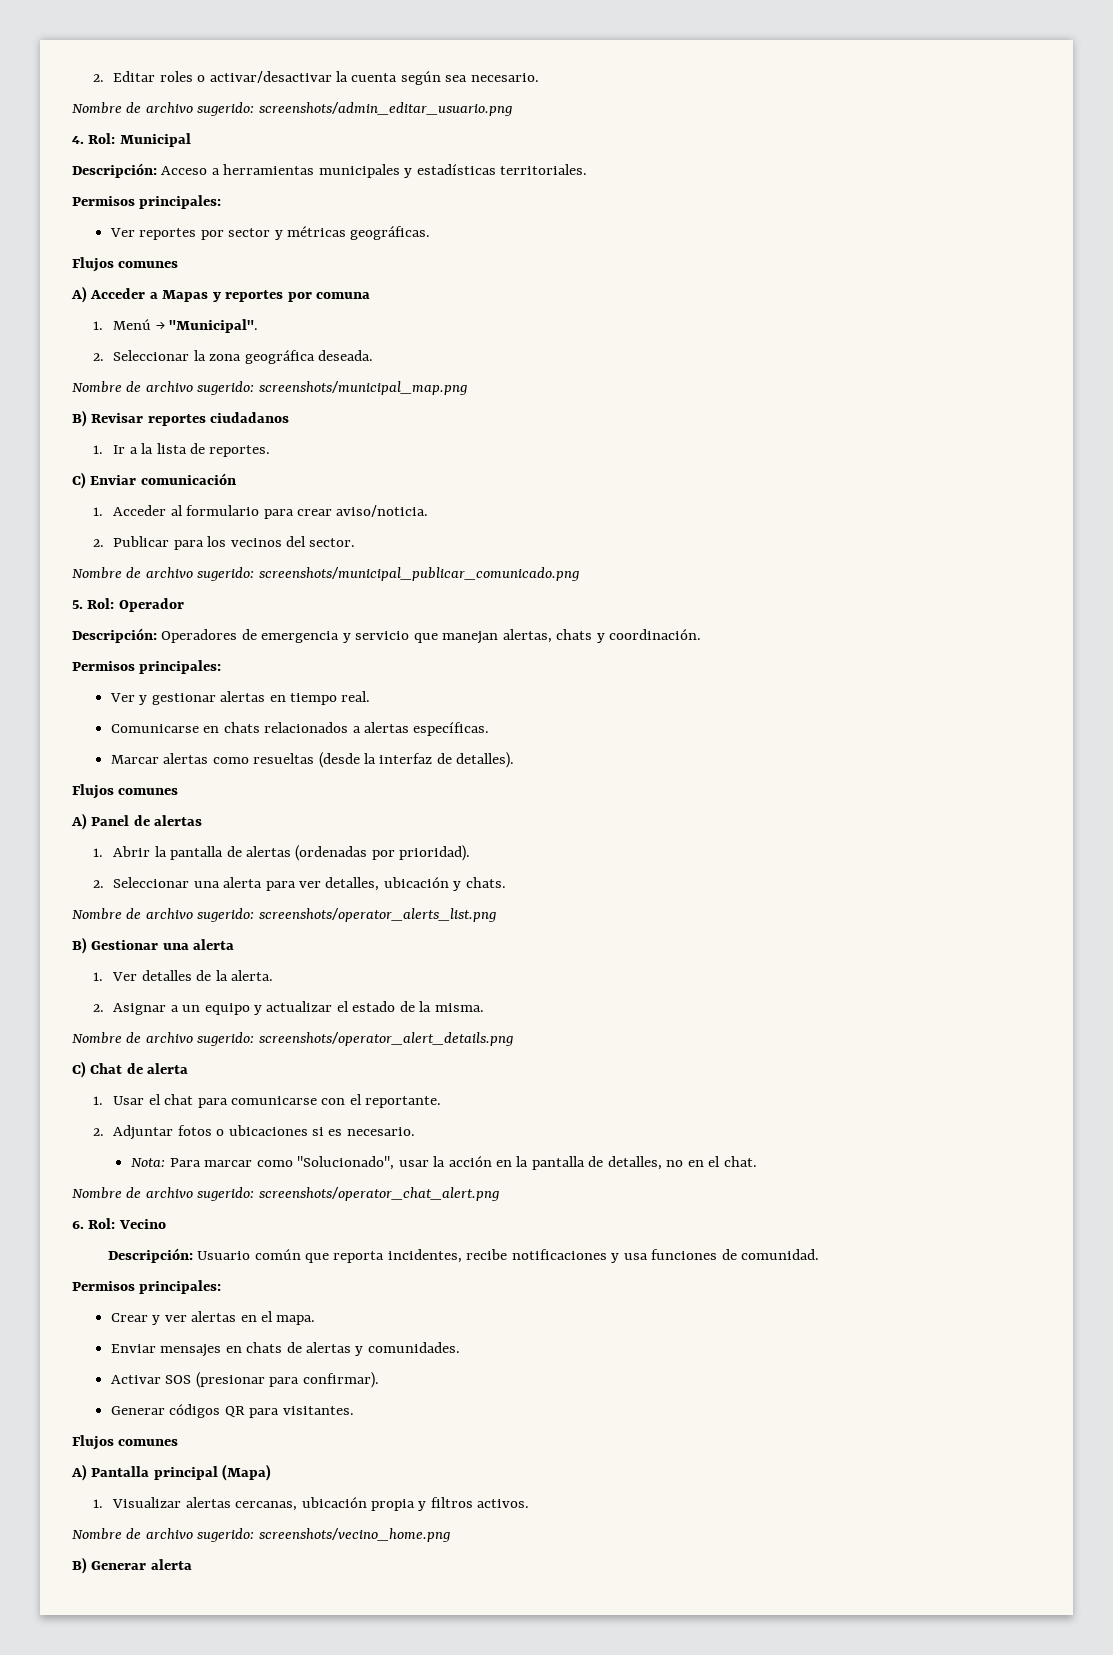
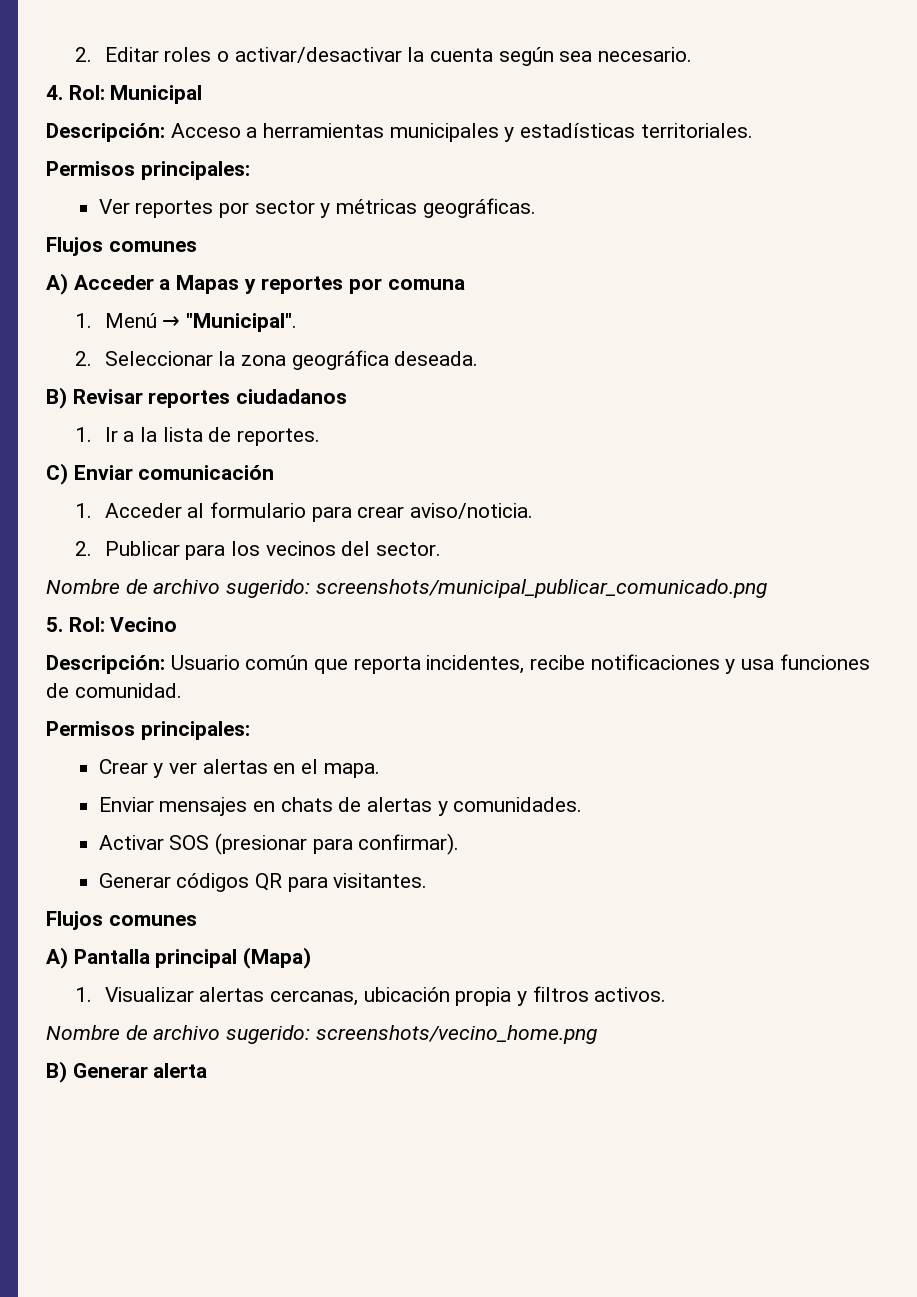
[72,102,512,116] // Nombre de archivo sugerido: screenshots/admin_editar_usuario.png -> (693, 54) none
[72,381,467,395] // Nombre de archivo sugerido: screenshots/municipal_map.png -> (479, 358) none
[118,598,184,612] [72,628,702,644] [72,660,222,674] [109,691,371,705] [110,722,490,736] [110,752,515,768] [72,784,179,799] [71,813,203,830] [92,845,471,861] [92,877,506,891] [72,908,496,922] [72,937,235,954] [92,970,273,981] [92,1001,484,1015] [72,1032,513,1046] [72,1061,189,1078] [92,1094,442,1108] [92,1125,415,1140] [131,1156,757,1170] [72,1187,499,1201] [72,1218,116,1229] Operador // Descripción: Operadores de emergencia y servicio que manejan alertas, chats y coordinación. // Permisos principales: // Ver y gestionar alertas en tiempo real. // Comunicarse en chats relacionados a alertas específicas. // Marcar alertas como resueltas (desde la interfaz de detalles). // Flujos comunes // A) Panel de alertas // 1. Abrir la pantalla de alertas (ordenadas por prioridad). // 2. Seleccionar una alerta para ver detalles, ubicación y chats. // Nombre de archivo sugerido: screenshots/operator_alerts_list.png // B) Gestionar una alerta // 1. Ver detalles de la alerta. // 2. Asignar a un equipo y actualizar el estado de la misma. // Nombre de archivo sugerido: screenshots/operator_alert_details.png // C) Chat de alerta // 1. Usar el chat para comunicarse con el reportante. // 2. Adjuntar fotos o ubicaciones si es necesario. // Nota: Para marcar como "Solucionado", usar la acción en la pantalla de detalles, no en el chat. // Nombre de archivo sugerido: screenshots/operator_chat_alert.png // 6. Rol: -> (105, 624) none

